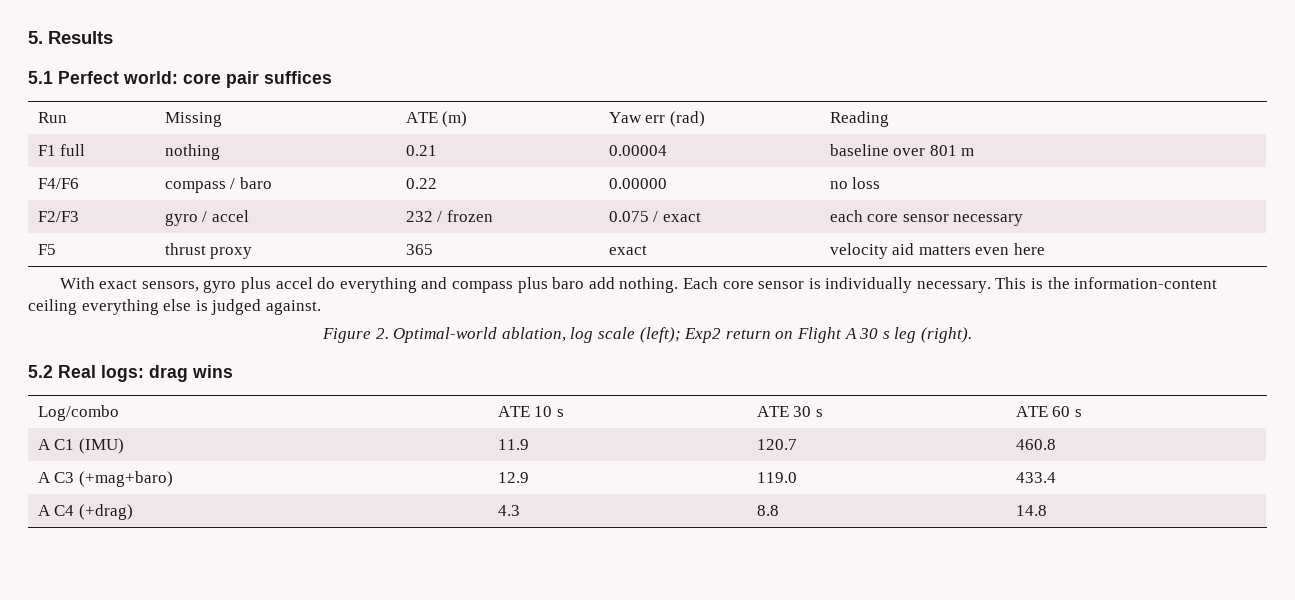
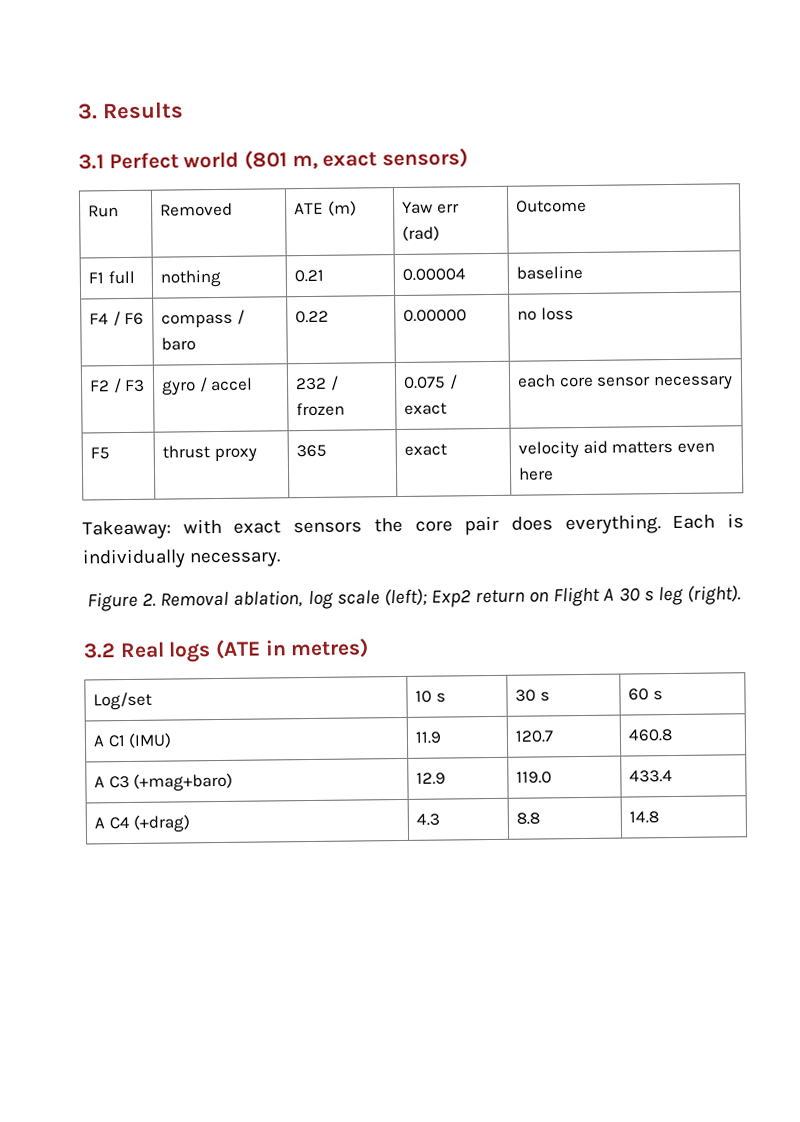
[28,31,43,44] 5. -> [77,103,98,120] 3.
[28,71,332,88] 5.1 Perfect world: core pair suffices -> [78,148,469,170] 3.1 Perfect world (801 m, exact sensors)
[164,112,222,127] Missing -> [159,202,233,217] Removed
[829,111,889,127] Reading -> [515,199,587,213] Outcome
[893,145,975,156] [37,178,79,189] over 801 m // F4/F6 -> [88,311,145,327] // F4 / F6
[37,211,79,222] F2/F3 -> [88,378,146,394] F2 / F3
[59,277,1218,293] [28,299,321,315] With exact sensors, gyro plus accel do everything and compass plus baro add nothing. Each core sensor is individually necessary. This is the information-content ceiling everything else is judged against. -> [82,513,744,540] [82,548,282,569] Takeaway: with exact sensors the core pair does everything. Each is individually necessary.
[393,327,498,343] Optimal-world -> [160,591,230,607] Removal
[28,365,233,382] [37,405,119,421] [497,406,530,417] 5.2 Real logs: drag wins // Log/combo | ATE -> [83,638,370,663] [92,691,152,711] 3.2 Real logs (ATE in metres) // Log/set |
[756,406,789,417] ATE -> (446, 697) none
[1015,406,1048,417] ATE -> (550, 696) none

